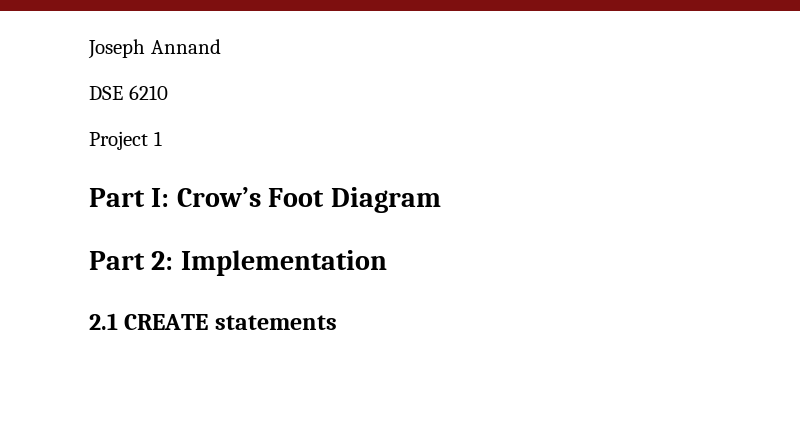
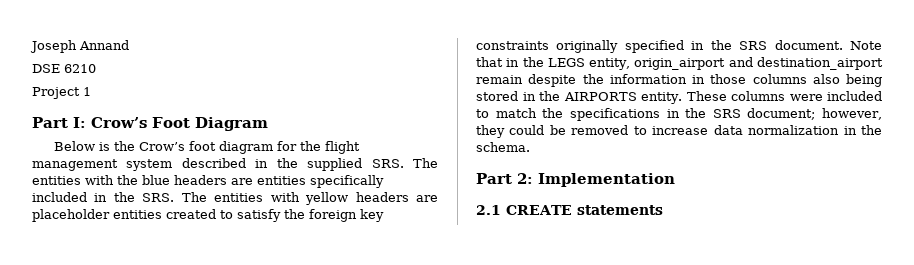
(441, 200) none -> [53,141,360,154] [32,158,438,171] [32,175,384,188] [32,192,439,205] [32,209,384,222] [476,40,882,53] [476,57,883,70] [476,74,882,87] [476,91,882,104] [476,108,883,121] [476,125,882,138] [476,142,530,152] // Below is the Crow’s foot diagram for the flight management system described in the supplied SRS. The entities with the blue headers are entities specifically included in the SRS. The entities with yellow headers are placeholder entities created to satisfy the foreign key constraints originally specified in the SRS document. Note that in the LEGS entity, origin_airport and destination_airport remain despite the information in those columns also being stored in the AIRPORTS entity. These columns were included to match the specifications in the SRS document; however, they could be removed to increase data normalization in the schema.

